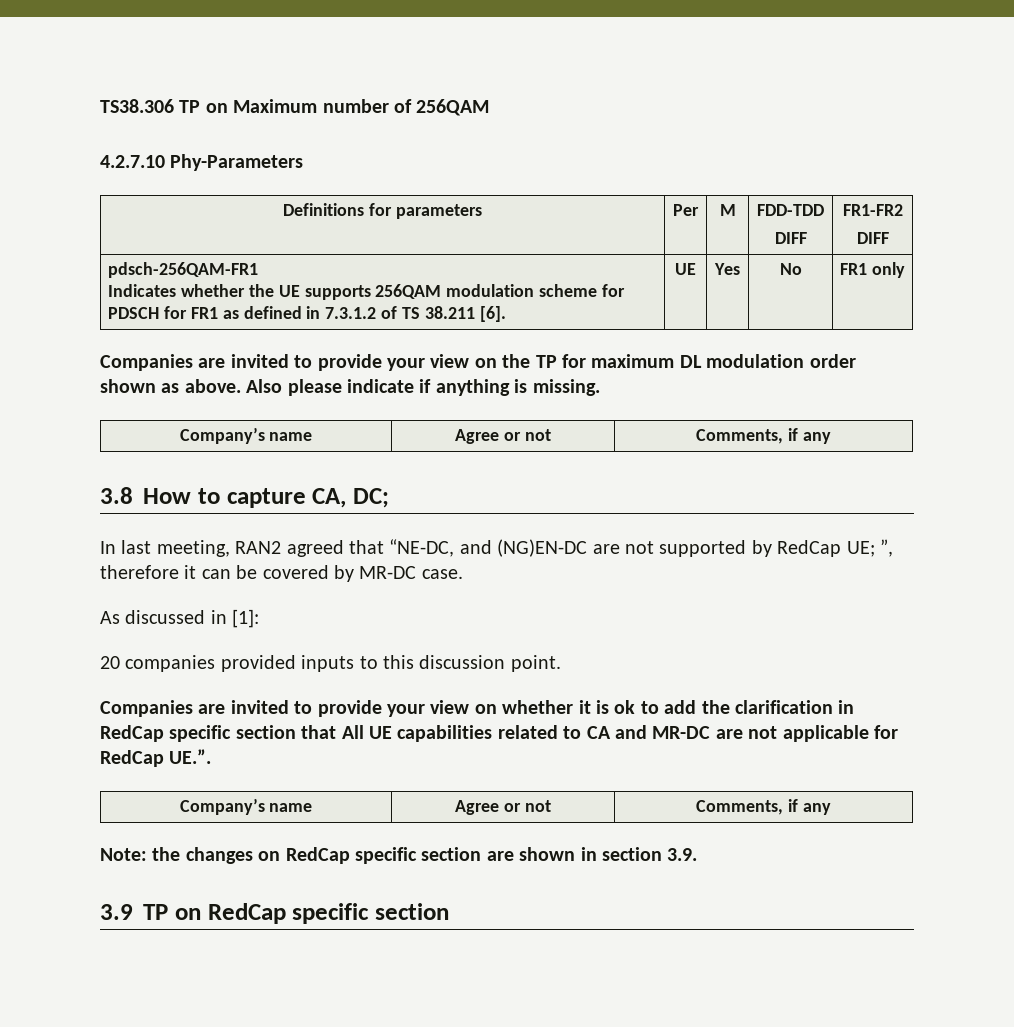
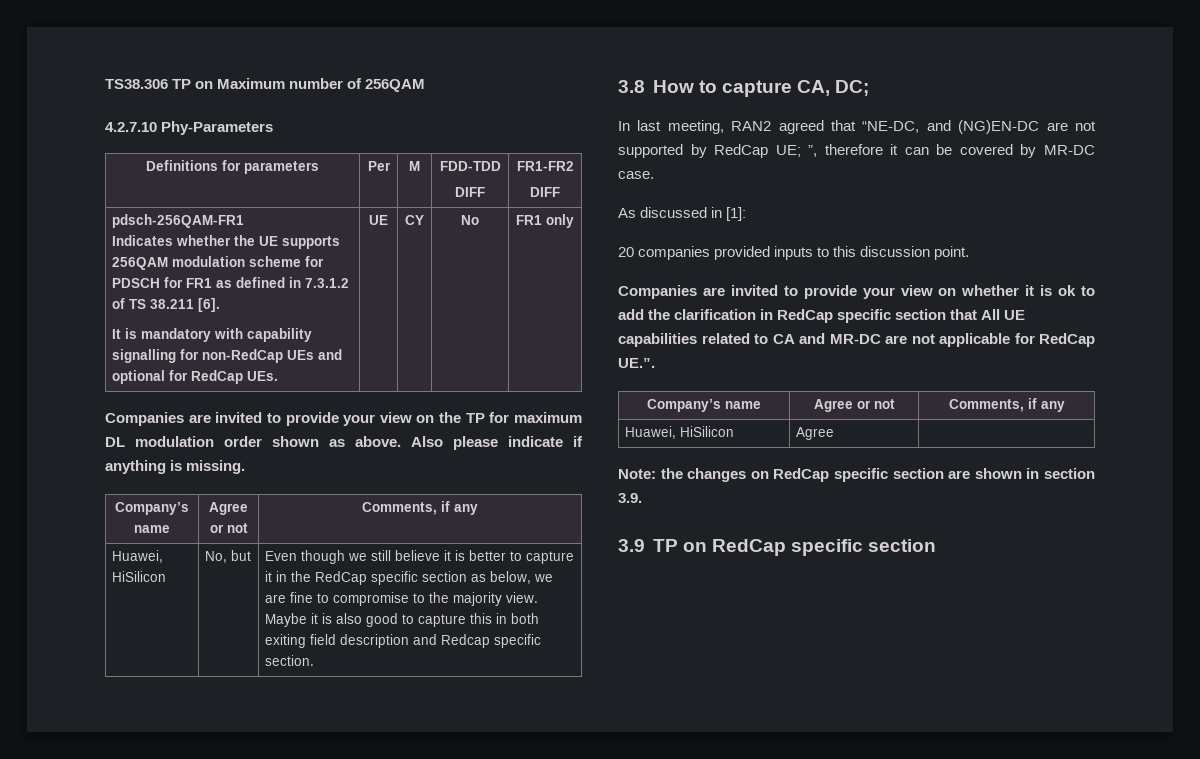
(506, 314) none -> [112,328,313,342] [112,349,343,363] [112,370,279,384] // It is mandatory with capability signalling for non-RedCap UEs and optional for RedCap UEs.
[714,263,740,275] Yes -> [405,215,424,225] CY
(831, 438) none -> [112,550,164,563] [112,571,167,582] [205,550,252,563] [265,550,575,564] [265,571,554,585] [265,592,539,606] [265,613,540,627] [265,634,542,648] [265,655,315,666] // Huawei, HiSilicon | No, but | Even though we still believe it is better to capture it in the RedCap specific section as below, we are fine to compromise to the majority view. Maybe it is also good to capture this in both exiting field description and Redcap specific section.
(831, 809) none -> [625,426,735,439] [796,427,835,440] // Huawei, HiSilicon | Agree |

